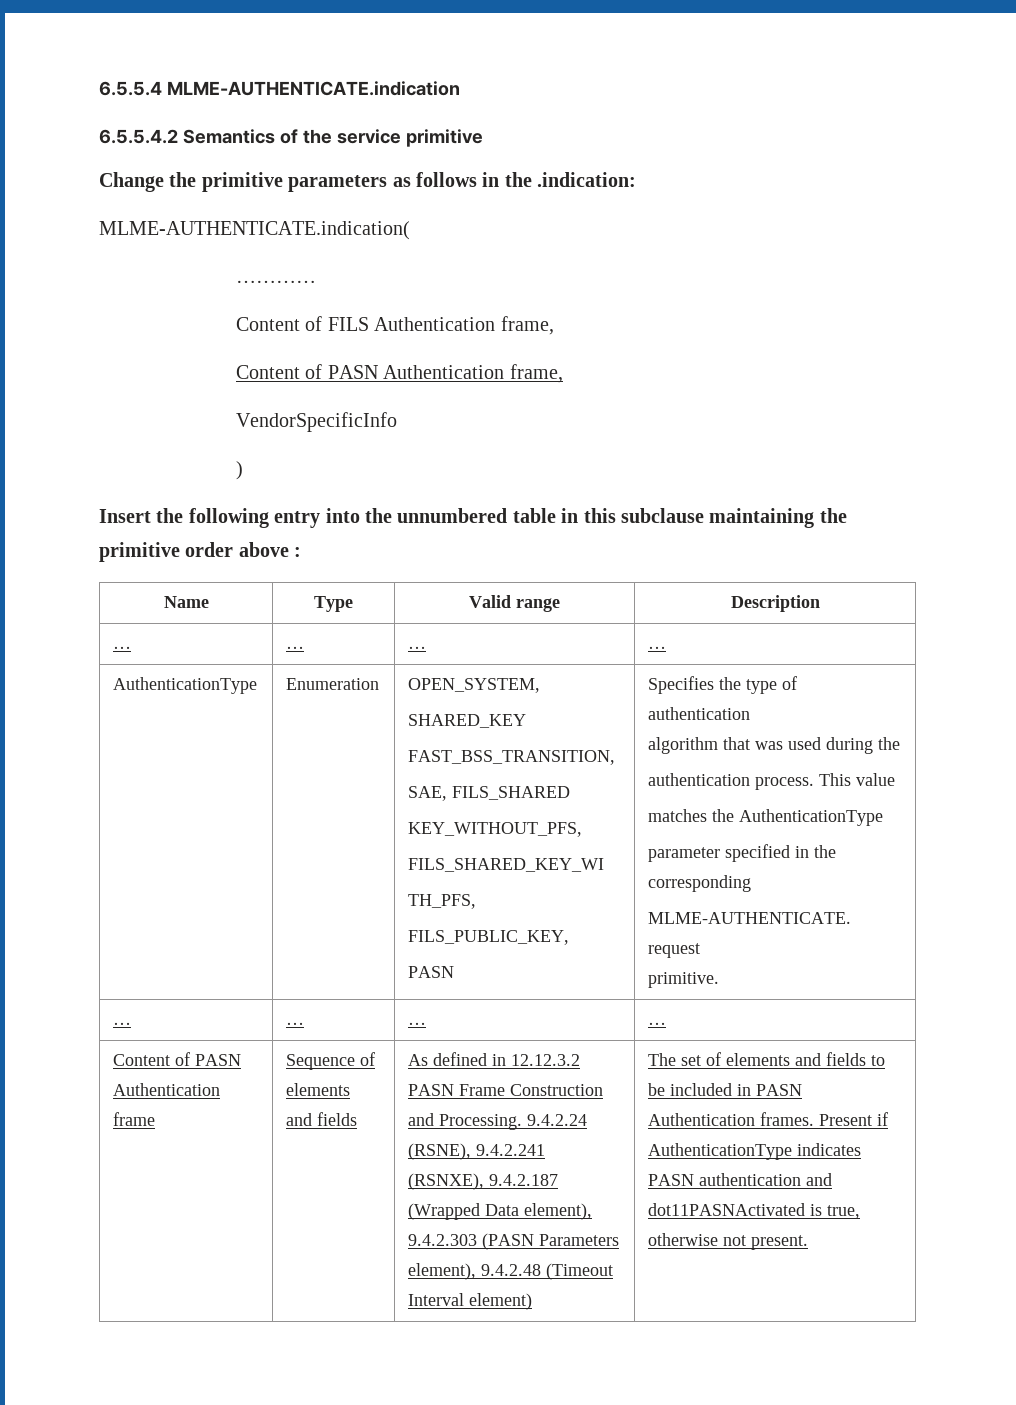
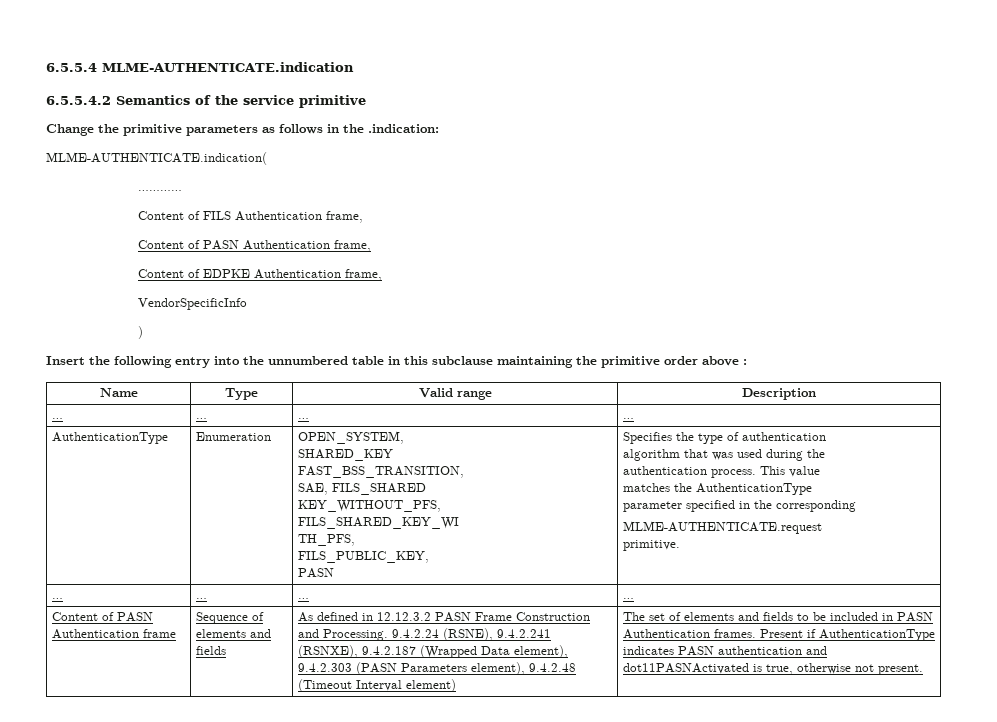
(563, 373) none -> [138,269,383,281] // Content of EDPKE Authentication frame,

